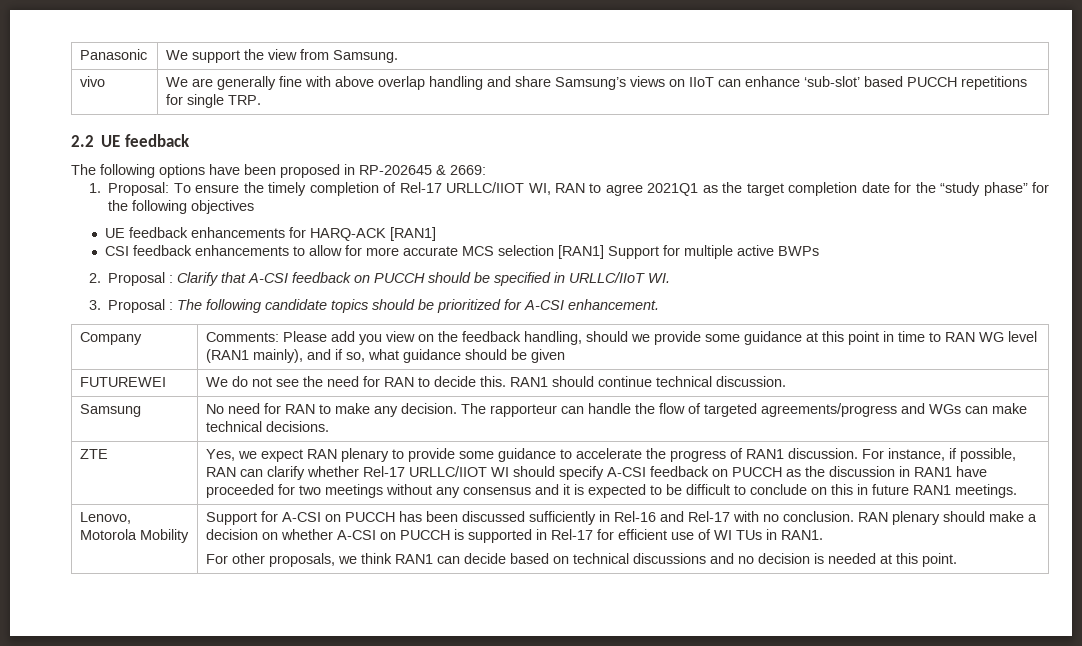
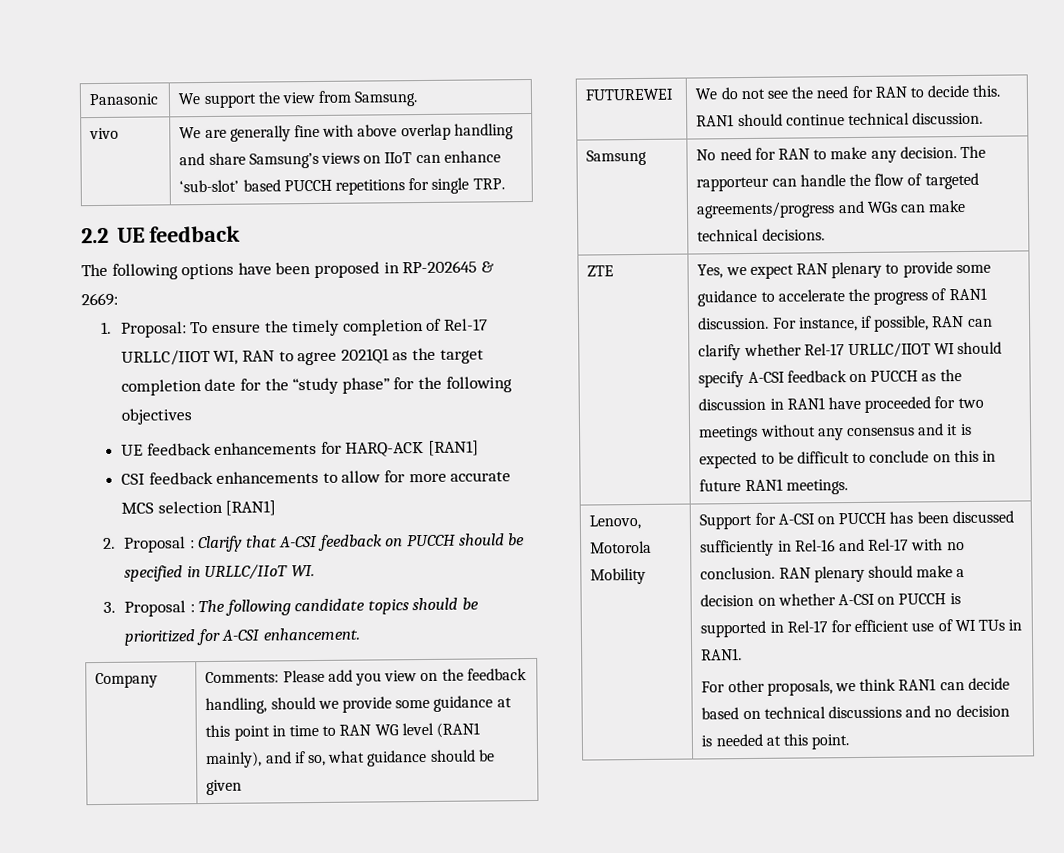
[608,245,820,259] Support for multiple active BWPs -> (277, 508) none

